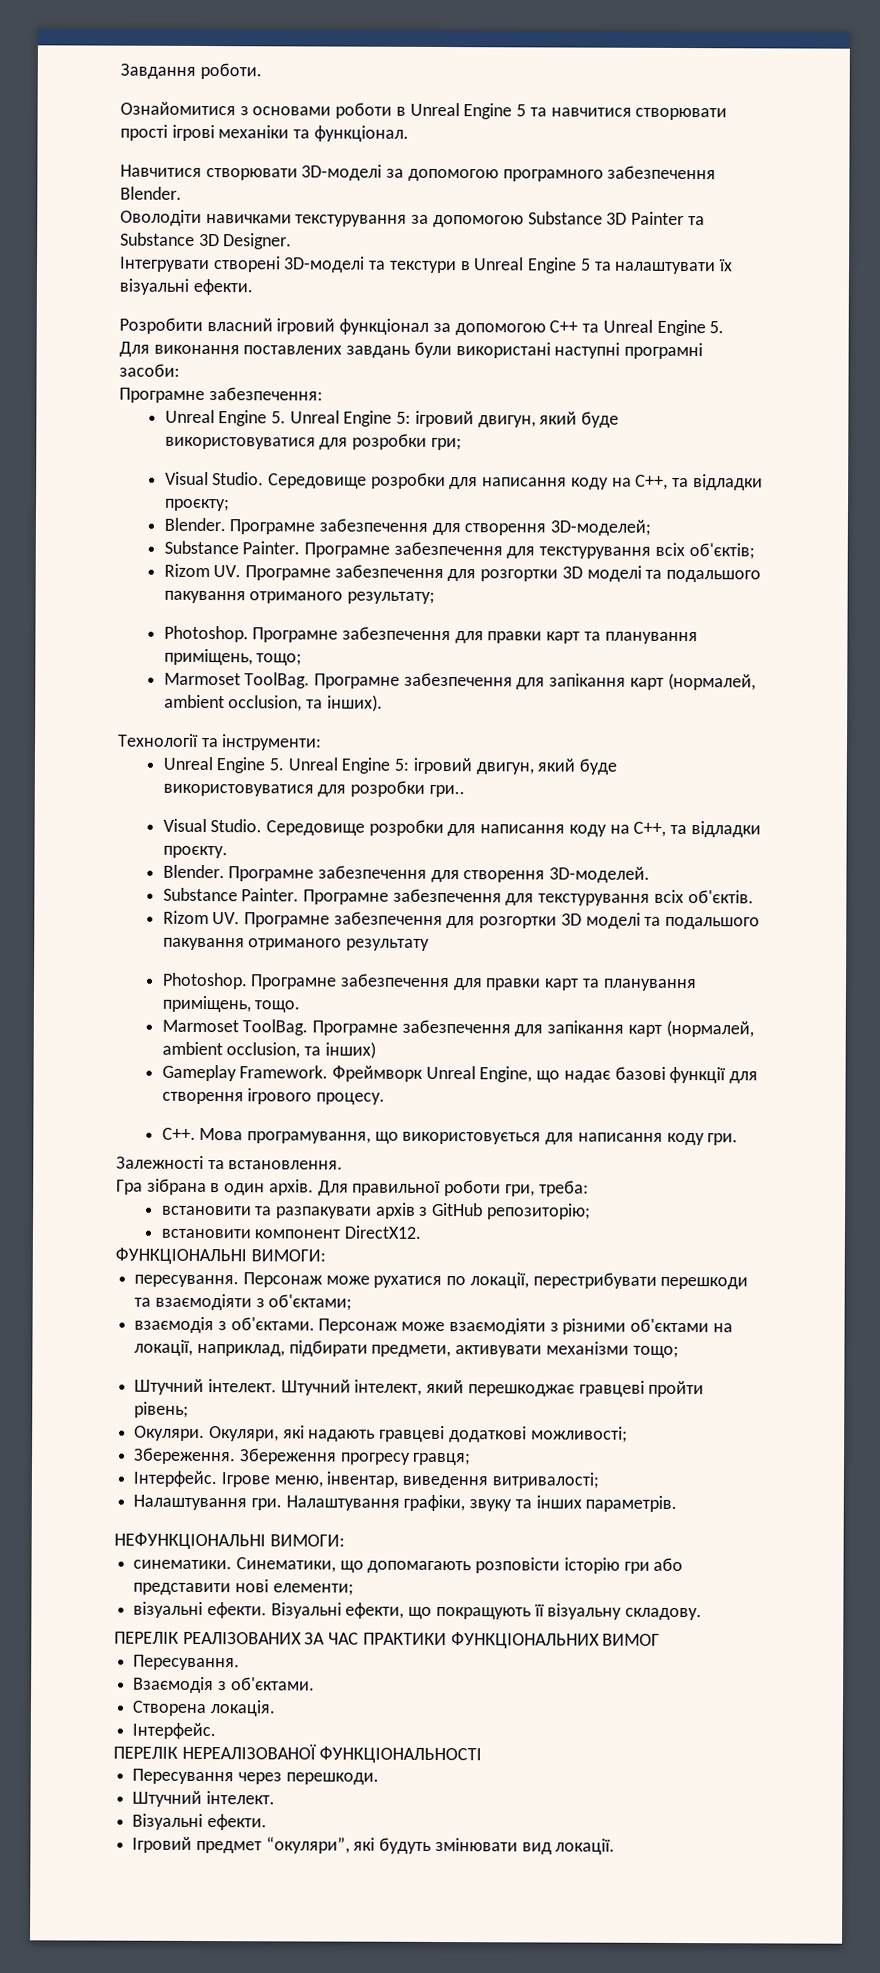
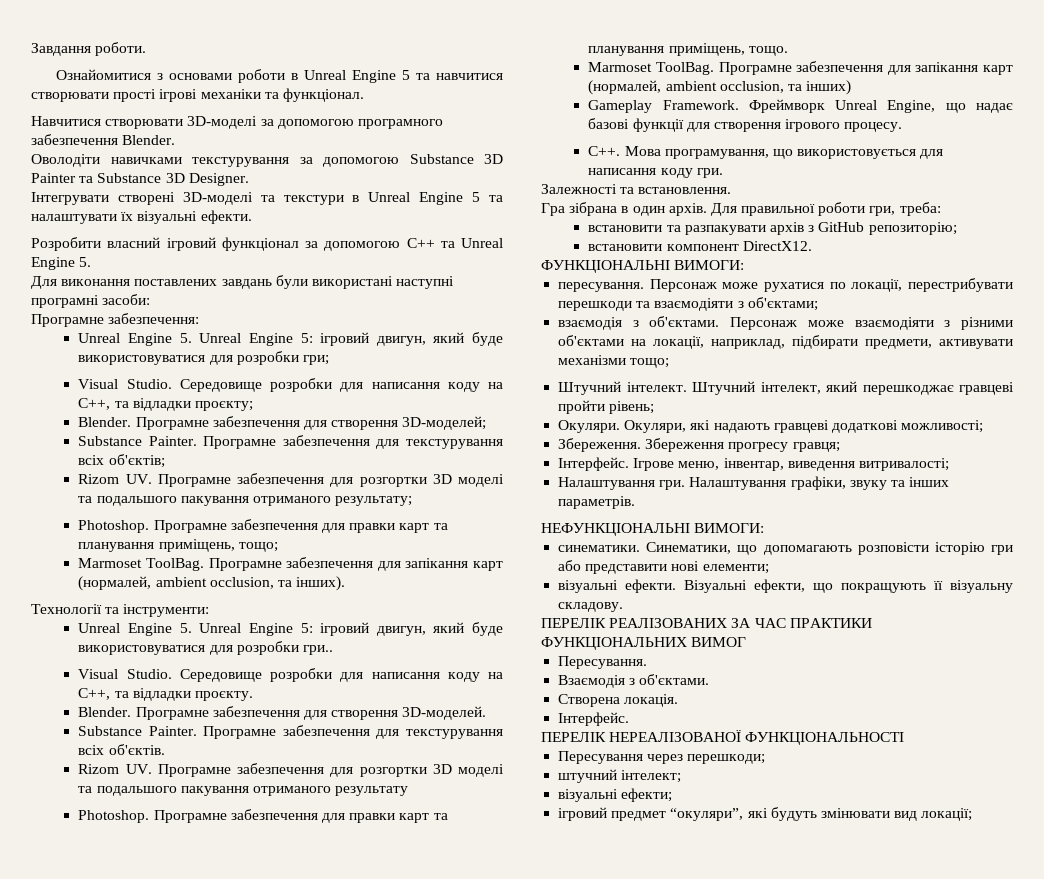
[285,1772,379,1785] [132,1790,275,1808] [132,1813,267,1831] [132,1836,193,1853] перешкоди. // Штучний інтелект. // Візуальні ефекти. // Iгровий -> [687,754,766,764] [558,769,682,783] [558,788,673,802] [558,807,608,821] перешкоди; // штучний інтелект; // візуальні ефекти; // iгровий
[555,1838,616,1855] локацiї. -> [921,808,973,821] локацiї;

